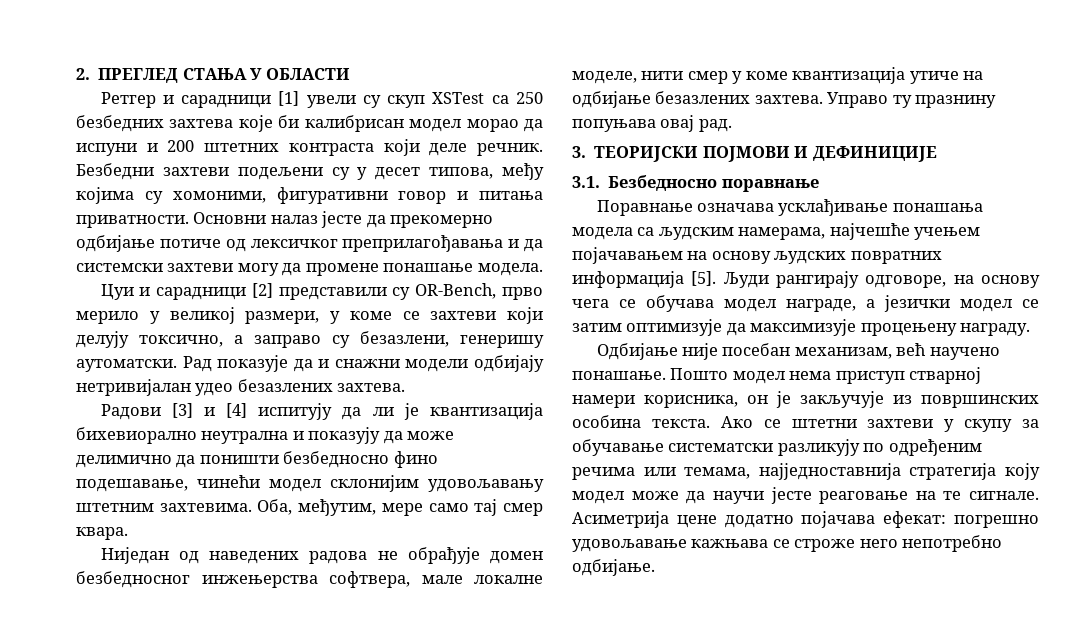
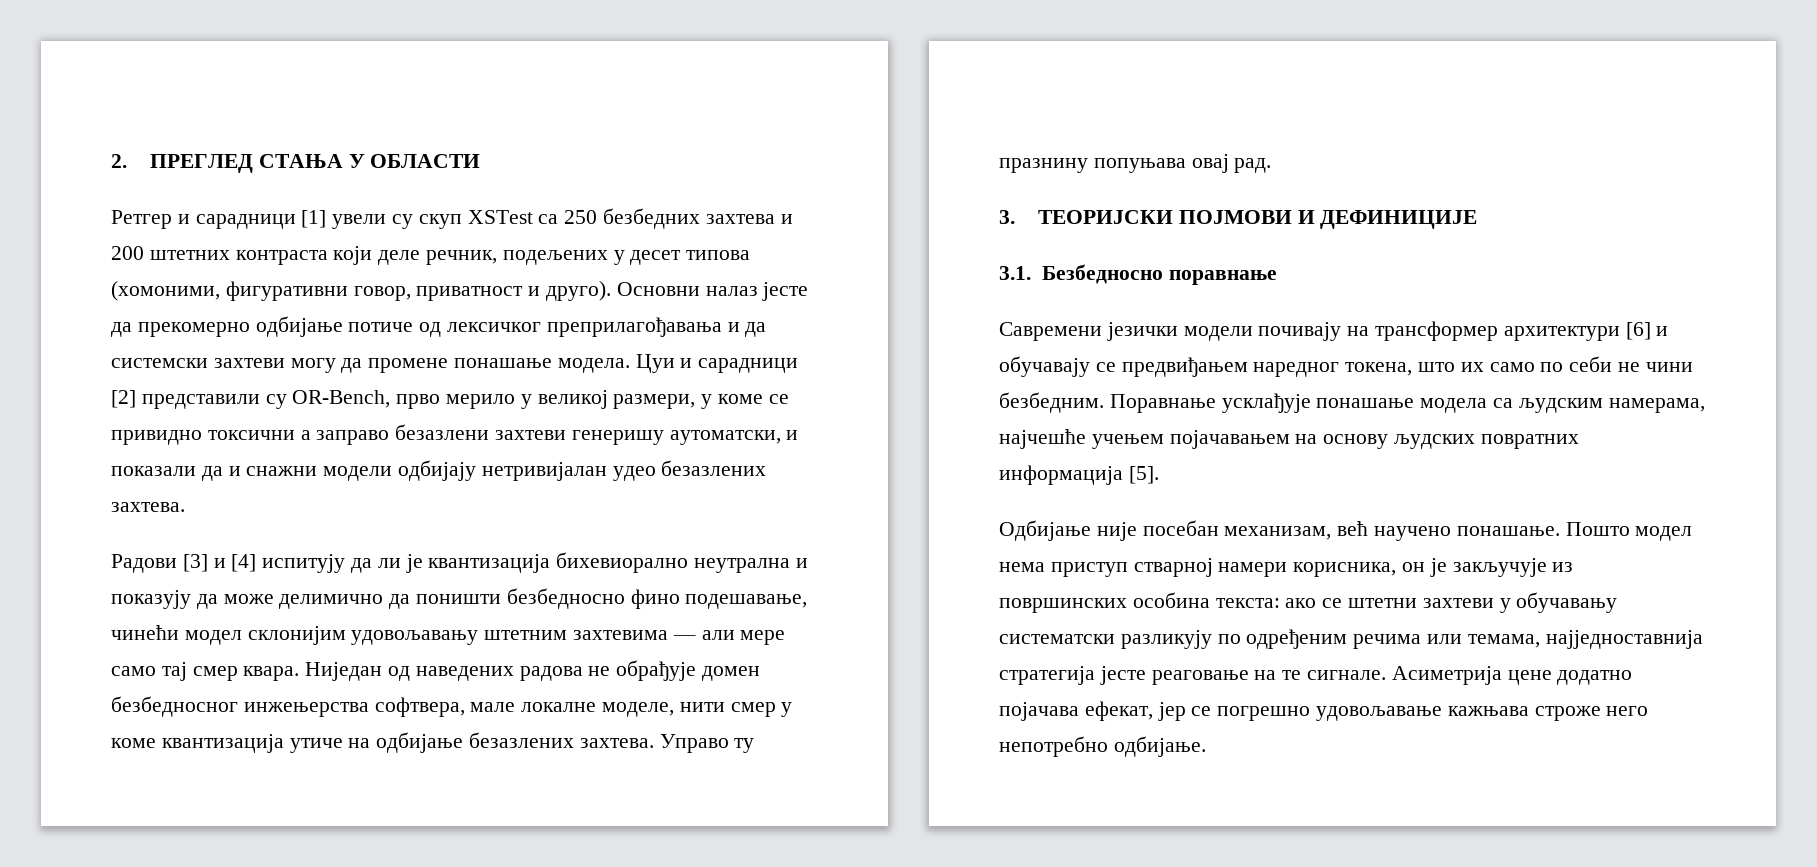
[238,115,543,132] [76,143,137,156] које би калибрисан модел морао да испуни -> (775, 219) none
[477,143,543,156] [76,163,544,180] [76,187,543,204] [76,215,189,228] речник. Безбедни захтеви подељени су у десет типова, међу којима су хомоними, фигуративни говор и питања приватности. -> [426,250,751,265] [111,281,612,301] речник, подељених у десет типова (хомоними, фигуративни говор, приватност и друго).
(543, 269) // -> (630, 365) none
[430,307,543,324] [76,331,544,348] [76,355,289,372] захтеви који делују токсично, а заправо су безазлени, генеришу аутоматски. Рад показује -> [111,424,799,445] [111,466,196,476] привидно токсични а заправо безазлени захтеви генеришу аутоматски, и показали
[159,499,377,516] захтевима. Оба, међутим, -> [573,630,735,640] захтевима — али
(128, 533) // -> (300, 673) none
[596,199,983,216] Поравнање означава усклађивање понашања -> [999,321,1669,341] [999,356,1693,377] [999,392,1415,413] Савремени језички модели почивају на трансформер архитектури [6] и обучавају се предвиђањем наредног токена, што их само по себи не чини безбедним. Поравнање усклађује понашање
[723,271,1040,288] [572,295,1039,312] [572,319,1031,336] Људи рангирају одговоре, на основу чега се обучава модел награде, а језички модел се затим оптимизује да максимизује процењену награду. -> (1159, 475) none
[651,416,753,428] текста. Ако -> [1215,598,1317,608] текста: ако
[964,419,1039,432] [572,439,664,456] скупу за обучавање -> [1516,592,1618,613] обучавању
[1005,463,1040,480] [572,491,764,504] коју модел може да научи -> (1095, 675) none
[883,511,947,528] ефекат: -> [1084,701,1212,721] ефекат, јер се
[772,539,790,548] се -> (1529, 711) none

